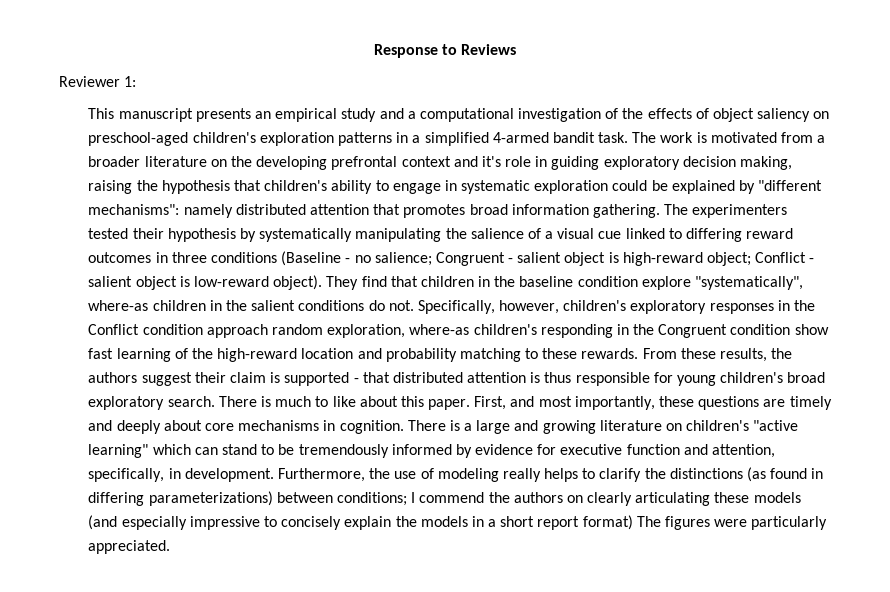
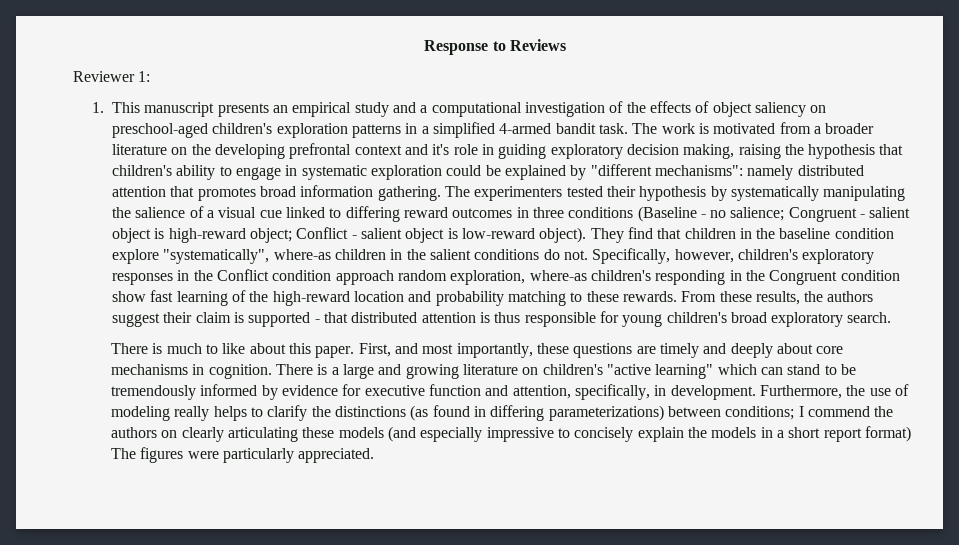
(137, 81) none -> [92,102,105,113] 1.
(215, 401) none -> (892, 317) //

